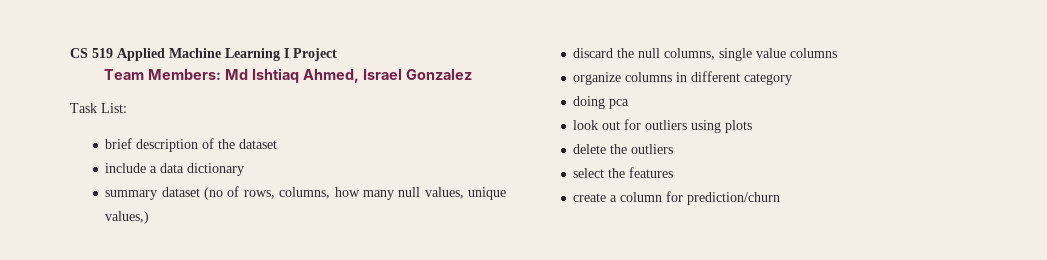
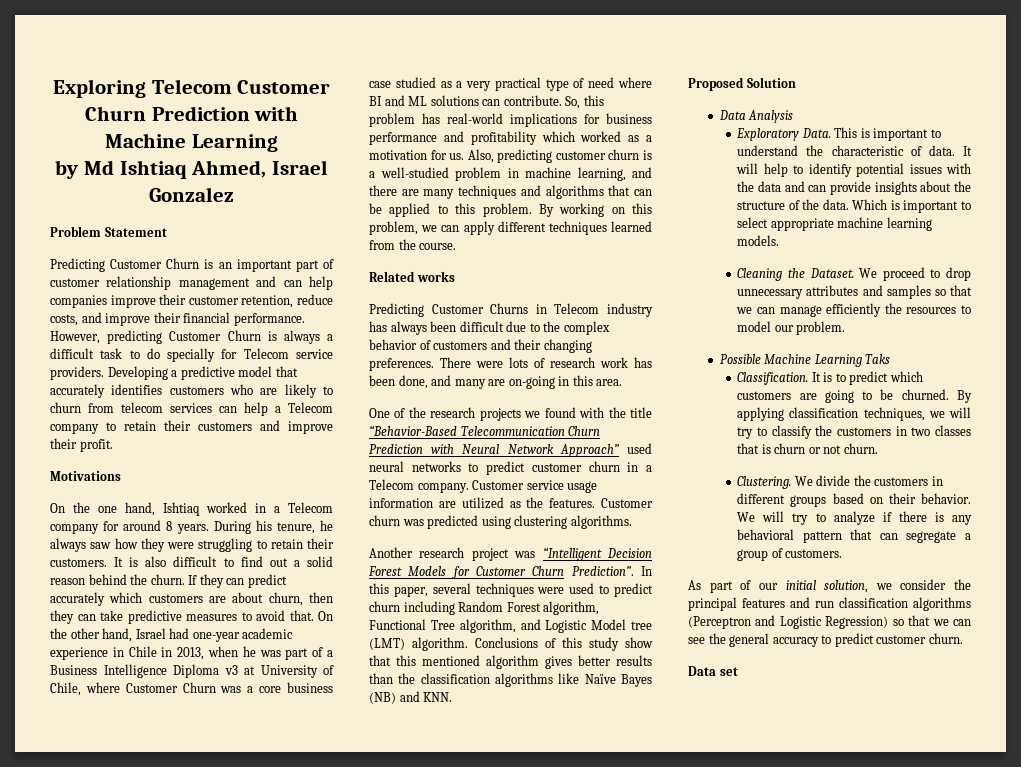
[70,48,337,61] [104,69,222,80] CS 519 Applied Machine Learning I Project // Team Members: -> [52,79,331,98] [84,106,299,121] [105,133,278,152] [55,160,79,179] Exploring Telecom Customer Churn Prediction with Machine Learning // by
[70,103,127,113] [105,138,278,152] [105,163,245,176] [105,186,506,200] [105,211,150,224] [573,48,838,61] [573,71,793,85] [573,96,630,109] [573,119,753,133] [573,144,674,154] [573,167,674,178] [573,191,781,205] Task List: // brief description of the dataset // include a data dictionary // summary dataset (no of rows, columns, how many null values, unique values,) // discard the null columns, single value columns // organize columns in different category // doing pca // look out for outliers using plots // delete the outliers // select the features // create a column for prediction/churn -> [50,226,167,237] [50,258,334,272] [50,276,333,290] [50,294,333,308] [50,312,305,326] [50,330,333,344] [50,348,333,362] [50,366,298,380] [50,384,334,398] [50,402,333,416] [50,420,333,434] [50,438,113,452] [50,471,121,481] [50,502,333,516] [50,520,333,534] [50,538,334,552] [50,556,333,567] [50,574,287,588] [50,592,334,606] [50,610,333,624] [50,628,294,642] [50,646,334,660] [50,664,334,678] [50,682,333,696] [369,77,652,91] [369,95,604,109] [369,113,652,127] [369,131,652,145] [369,149,652,163] [369,167,652,181] [369,185,652,199] [369,203,652,217] [369,221,652,235] [369,239,457,250] [369,271,455,282] [369,303,653,317] [369,321,610,335] [369,339,592,353] [369,357,652,371] [369,375,623,389] [369,407,652,421] [369,425,601,436] [369,443,652,457] [369,461,652,475] [369,479,598,493] [369,497,653,509] [369,515,632,529] [369,547,652,561] [368,566,652,579] [369,583,653,597] [369,601,600,615] [369,619,652,633] [369,637,653,651] [369,655,652,669] [369,673,652,687] [369,691,453,704] [688,77,796,91] [718,110,794,123] [736,127,941,141] [737,145,972,156] [736,163,971,177] [737,181,971,195] [737,199,971,213] [737,217,932,231] [737,235,780,246] [737,267,971,281] [737,285,972,299] [736,303,971,317] [737,321,846,335] [719,354,891,367] [737,371,923,385] [737,389,972,403] [737,407,971,421] [737,425,971,439] [737,443,878,454] [737,475,943,489] [737,493,971,507] [737,511,972,525] [737,529,971,543] [737,548,843,561] [688,579,971,593] [688,597,971,611] [688,615,971,629] [688,633,963,647] [688,666,738,676] Problem Statement // Predicting Customer Churn is an important part of customer relationship management and can help companies improve their customer retention, reduce costs, and improve their financial performance. However, predicting Customer Churn is always a difficult task to do specially for Telecom service providers. Developing a predictive model that accurately identifies customers who are likely to churn from telecom services can help a Telecom company to retain their customers and improve their profit. // Motivations // On the one hand, Ishtiaq worked in a Telecom company for around 8 years. During his tenure, he always saw how they were struggling to retain their customers. It is also difficult to find out a solid reason behind the churn. If they can predict accurately which customers are about churn, then they can take predictive measures to avoid that. On the other hand, Israel had one-year academic experience in Chile in 2013, when he was part of a Business Intelligence Diploma v3 at University of Chile, where Customer Churn was a core business case studied as a very practical type of need where BI and ML solutions can contribute. So, this problem has real-world implications for business performance and profitability which worked as a motivation for us. Also, predicting customer churn is a well-studied problem in machine learning, and there are many techniques and algorithms that can be applied to this problem. By working on this problem, we can apply different techniques learned from the course. // Related works // Predicting Customer Churns in Telecom industry has always been difficult due to the complex behavior of customers and their changing preferences. There were lots of research work has been done, and many are on-going in this area. // One of the research projects we found with the title “Behavior-Based Telecommunication Churn Prediction with Neural Network Approach” used neural networks to predict customer churn in a Telecom company. Customer service usage information are utilized as the features. Customer churn was predicted using clustering algorithms. // Another research project was “Intelligent Decision Forest Models for Customer Churn Prediction”. In this paper, several techniques were used to predict churn including Random Forest algorithm, Functional Tree algorithm, and Logistic Model tree (LMT) algorithm. Conclusions of this study show that this mentioned algorithm gives better results than the classification algorithms like Naïve Bayes (NB) and KNN. // Proposed Solution // Data Analysis // Exploratory Data. This is important to understand the characteristic of data. It will help to identify potential issues with the data and can provide insights about the structure of the data. Which is important to select appropriate machine learning models. // Cleaning the Dataset. We proceed to drop unnecessary attributes and samples so that we can manage efficiently the resources to model our problem. // Possible Machine Learning Taks // Classification. It is to predict which customers are going to be churned. By applying classification techniques, we will try to classify the customers in two classes that is churn or not churn. // Clustering. We divide the customers in different groups based on their behavior. We will try to analyze if there is any behavioral pattern that can segregate a group of customers. // As part of our initial solution, we consider the principal features and run classification algorithms (Perceptron and Logistic Regression) so that we can see the general accuracy to predict customer churn. // Data set

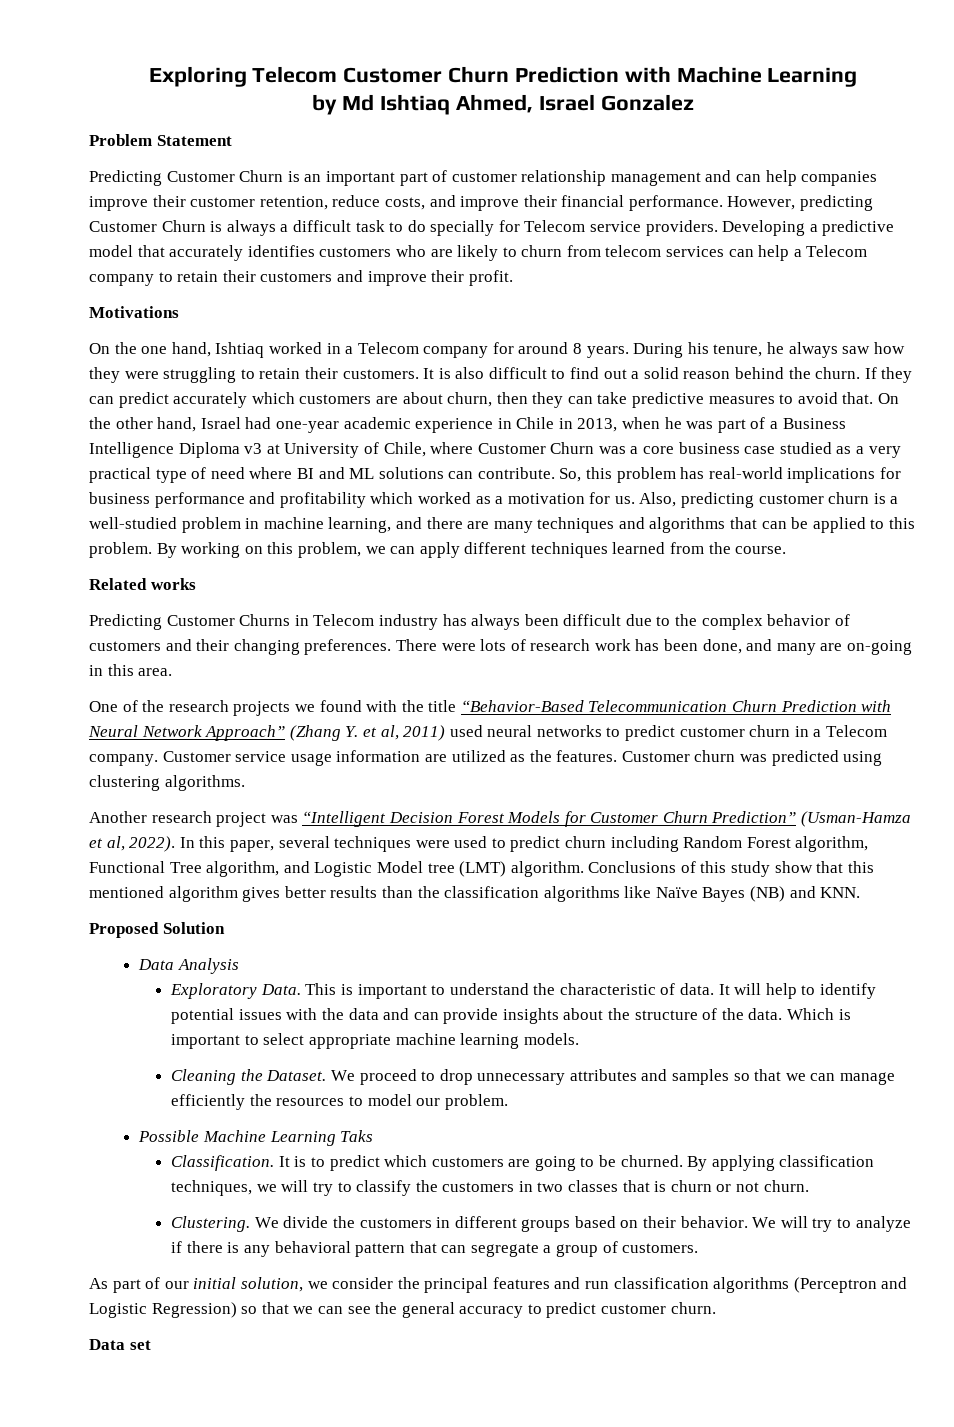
(619, 450) none -> [289,725,446,741] (Zhang Y. et al, 2011)
[571,566,634,576] Prediction”. -> [711,811,912,827] [89,836,176,852] Prediction” (Usman-Hamza et al, 2022).

